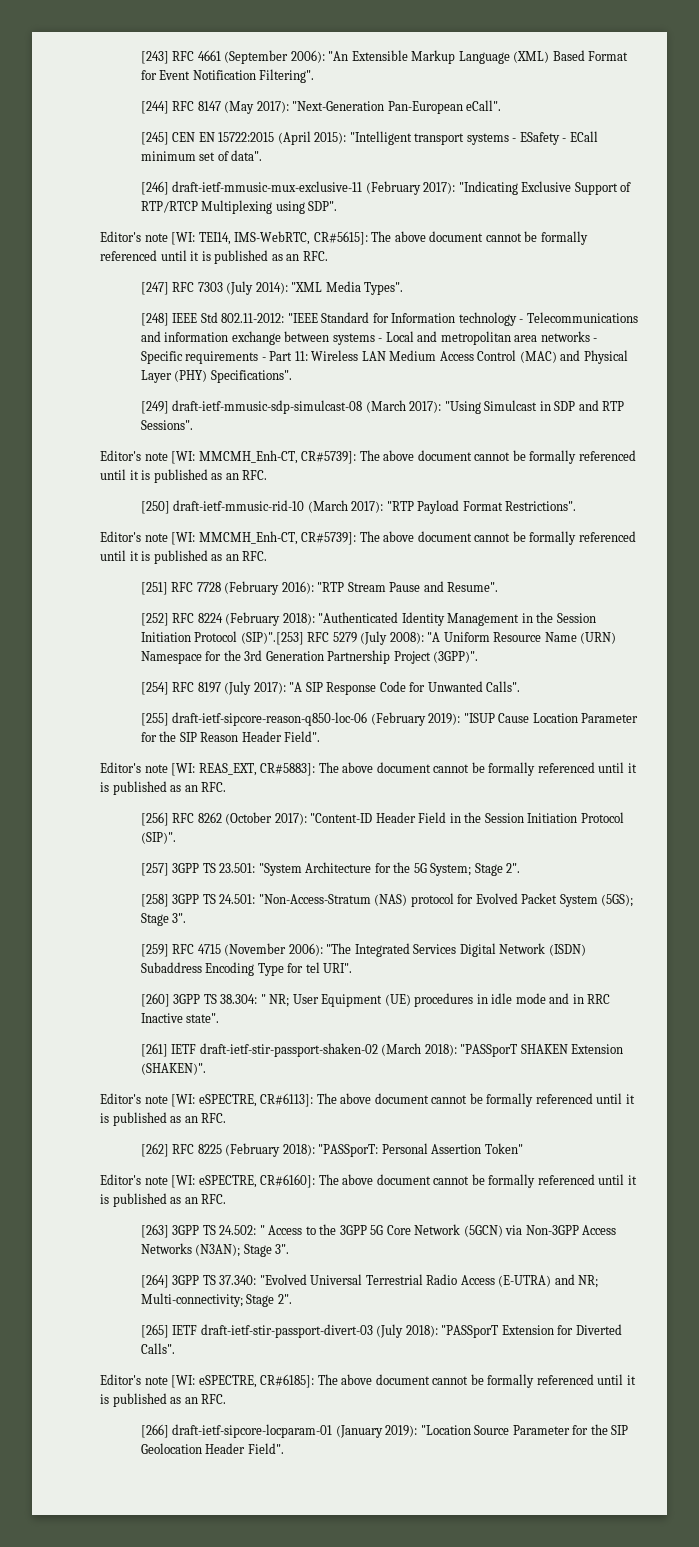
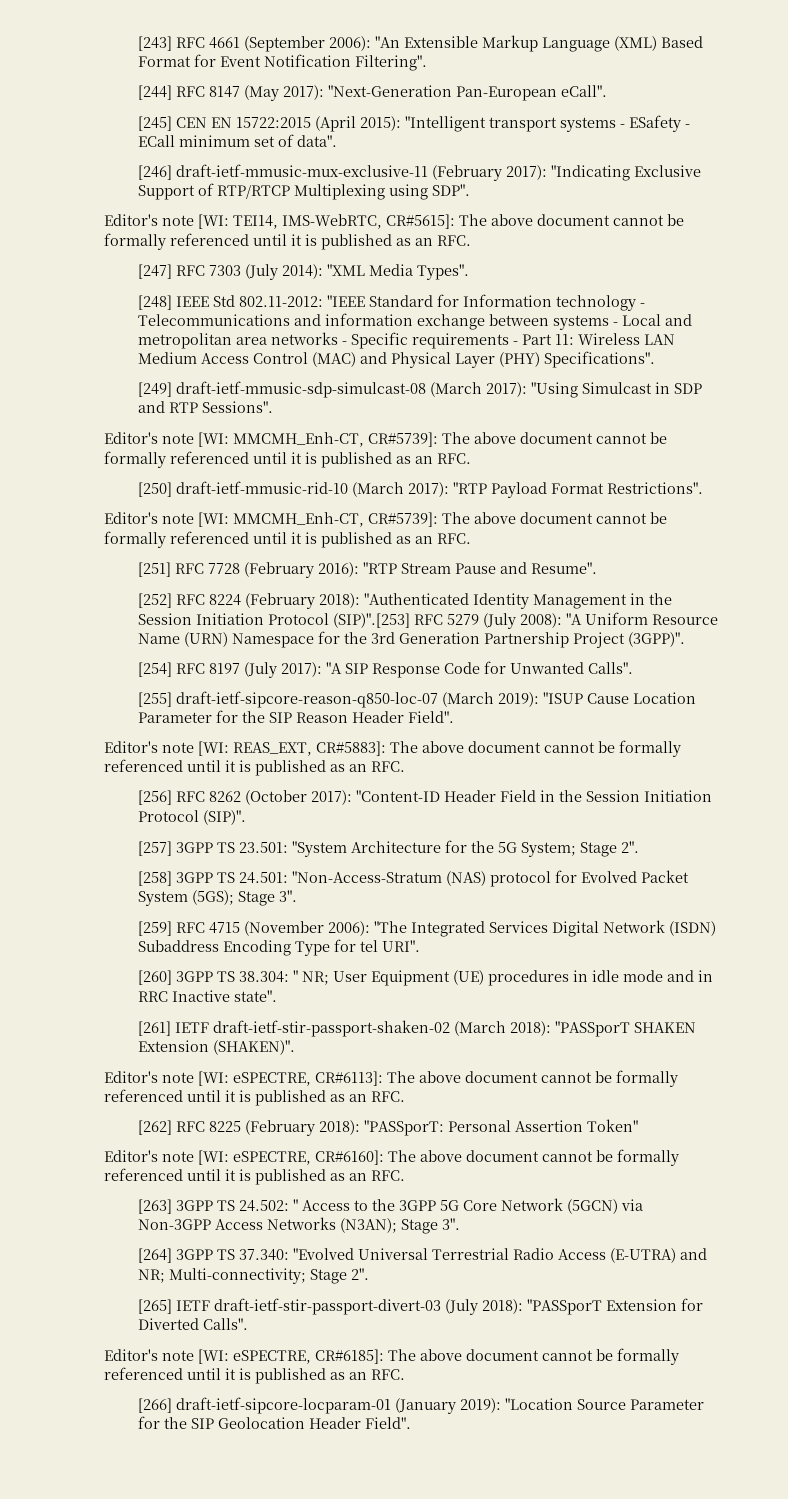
[172,712,426,726] draft-ietf-sipcore-reason-q850-loc-06 (February -> [175,691,494,708] draft-ietf-sipcore-reason-q850-loc-07 (March

